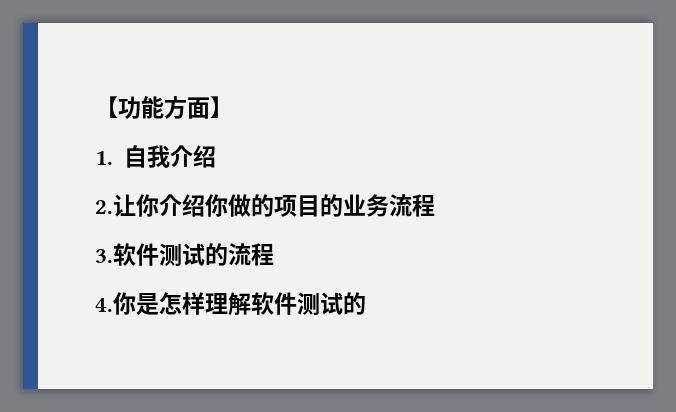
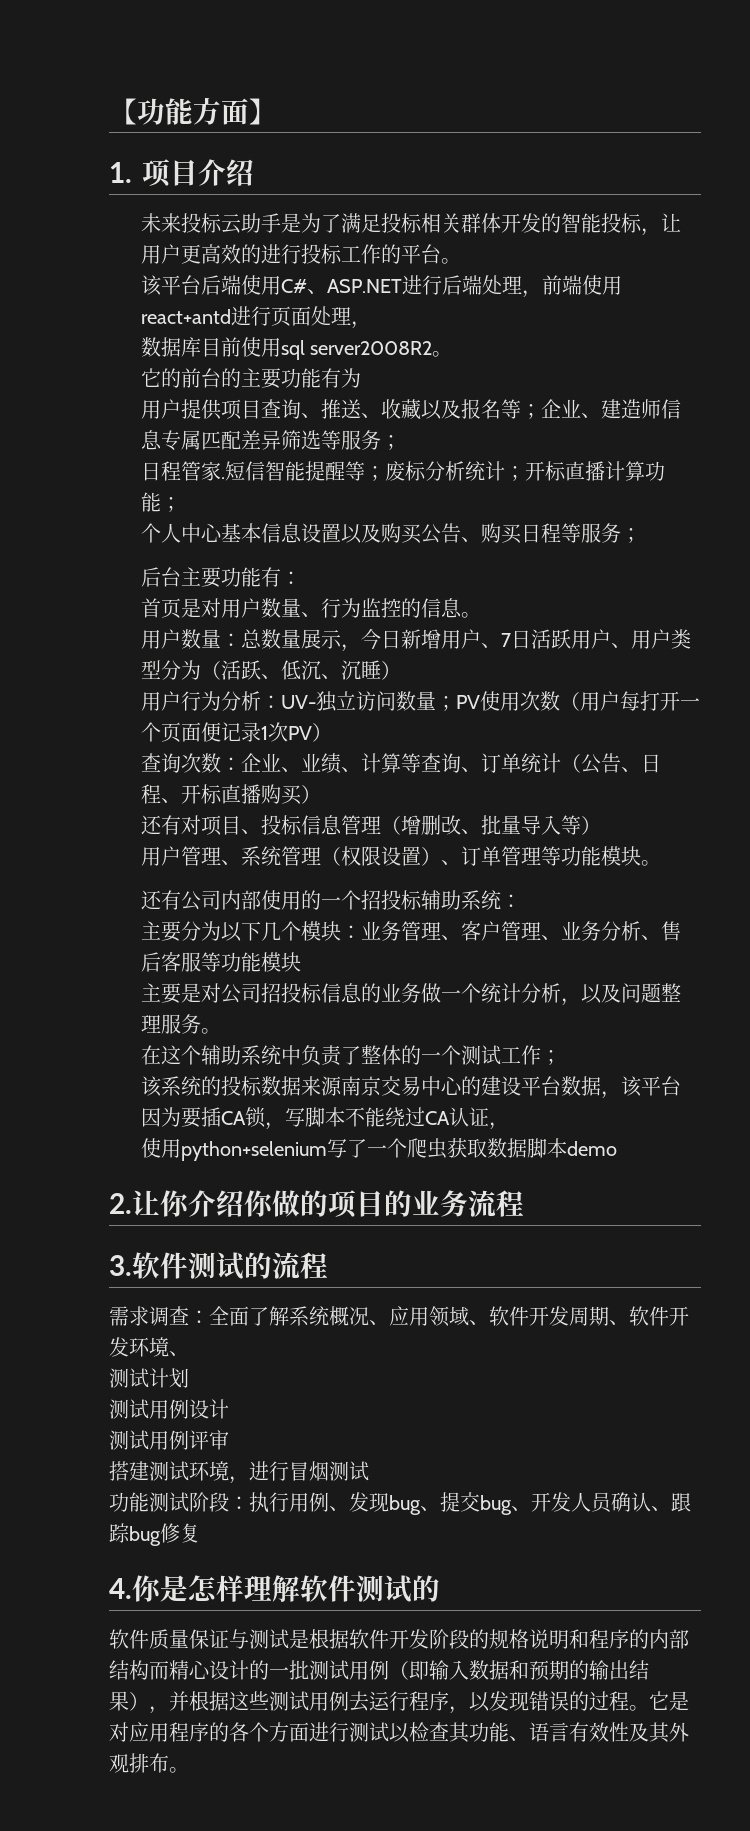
[123,145,216,168] 自我介绍 -> [142,159,254,187] [141,213,682,236] [141,244,462,264] [141,275,623,298] [141,306,372,329] [141,337,453,360] [141,368,362,389] [141,399,682,420] [141,430,402,451] [141,461,666,481] [141,492,182,512] [141,523,642,544] [141,567,302,588] [141,598,482,618] [141,629,692,652] [141,660,402,680] [141,691,701,712] [141,722,333,742] [141,753,662,774] [141,784,322,805] [141,815,602,836] [141,846,662,866] [141,890,522,911] [141,921,682,942] [141,952,302,972] [141,983,682,1006] [141,1014,222,1034] [141,1045,562,1066] [141,1076,682,1099] [141,1107,510,1130] [141,1138,618,1161] 项目介绍 // 未来投标云助手是为了满足投标相关群体开发的智能投标，让用户更高效的进行投标工作的平台。 // 该平台后端使用C#、ASP.NET进行后端处理，前端使用react+antd进行页面处理， // 数据库目前使用sql server2008R2。 // 它的前台的主要功能有为 // 用户提供项目查询、推送、收藏以及报名等；企业、建造师信息专属匹配差异筛选等服务； // 日程管家.短信智能提醒等；废标分析统计；开标直播计算功能； // 个人中心基本信息设置以及购买公告、购买日程等服务； // 后台主要功能有： // 首页是对用户数量、行为监控的信息。 // 用户数量：总数量展示，今日新增用户、7日活跃用户、用户类型分为（活跃、低沉、沉睡） // 用户行为分析：UV-独立访问数量；PV使用次数（用户每打开一个页面便记录1次PV） // 查询次数：企业、业绩、计算等查询、订单统计（公告、日程、开标直播购买） // 还有对项目、投标信息管理（增删改、批量导入等） // 用户管理、系统管理（权限设置）、订单管理等功能模块。 // 还有公司内部使用的一个招投标辅助系统： // 主要分为以下几个模块：业务管理、客户管理、业务分析、售后客服等功能模块 // 主要是对公司招投标信息的业务做一个统计分析，以及问题整理服务。 // 在这个辅助系统中负责了整体的一个测试工作； // 该系统的投标数据来源南京交易中心的建设平台数据，该平台因为要插CA锁，写脚本不能绕过CA认证， // 使用python+selenium写了一个爬虫获取数据脚本demo
(274, 254) none -> [109,1306,689,1327] [109,1337,189,1357] [109,1368,189,1388] [109,1399,229,1419] [109,1430,229,1450] [109,1461,369,1484] [109,1492,691,1515] [109,1523,200,1546] // 需求调查：全面了解系统概况、应用领域、软件开发周期、软件开发环境、 // 测试计划 // 测试用例设计 // 测试用例评审 // 搭建测试环境，进行冒烟测试 // 功能测试阶段：执行用例、发现bug、提交bug、开发人员确认、跟踪bug修复
(366, 303) none -> [109,1629,689,1649] [109,1660,649,1681] [109,1691,689,1714] [109,1722,689,1743] [109,1753,189,1773] // 软件质量保证与测试是根据软件开发阶段的规格说明和程序的内部结构而精心设计的一批测试用例（即输入数据和预期的输出结果），并根据这些测试用例去运行程序，以发现错误的过程。它是对应用程序的各个方面进行测试以检查其功能、语言有效性及其外观排布。

